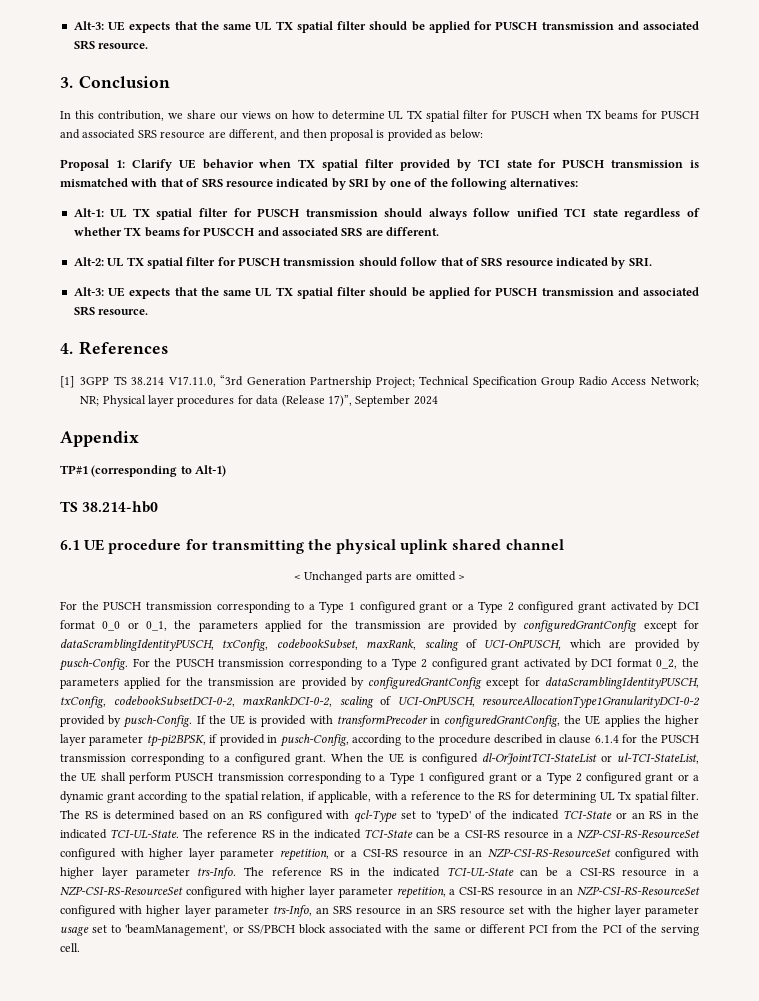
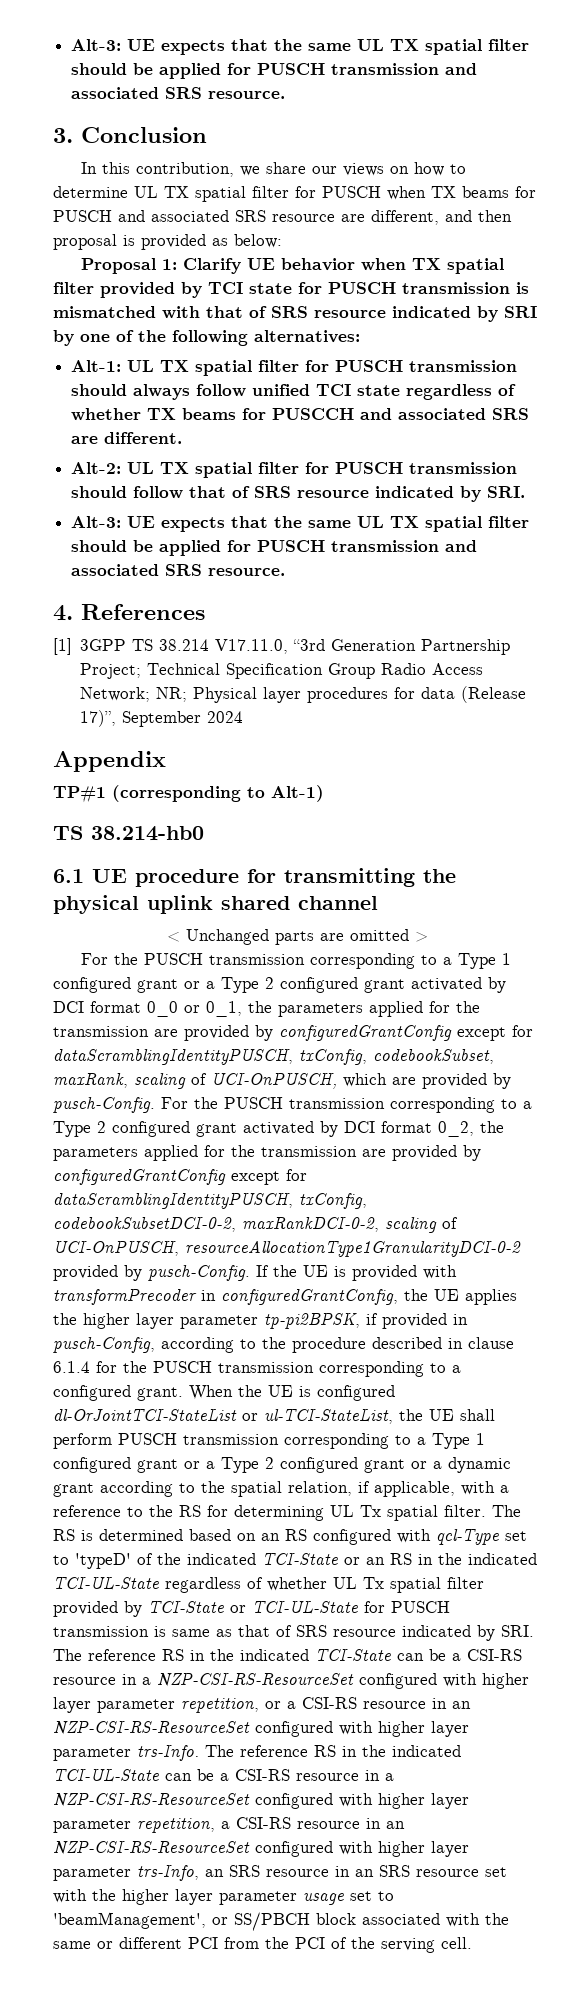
[110,829,180,839] TCI-UL-State. -> [53,1577,484,1593] [53,1601,450,1617] [53,1625,534,1641] TCI-UL-State regardless of whether UL Tx spatial filter provided by TCI-State or TCI-UL-State for PUSCH transmission is same as that of SRS resource indicated by SRI.

